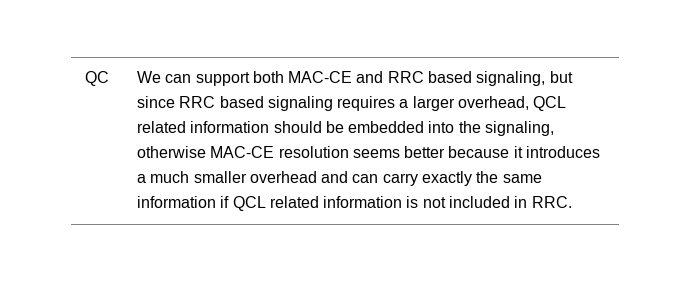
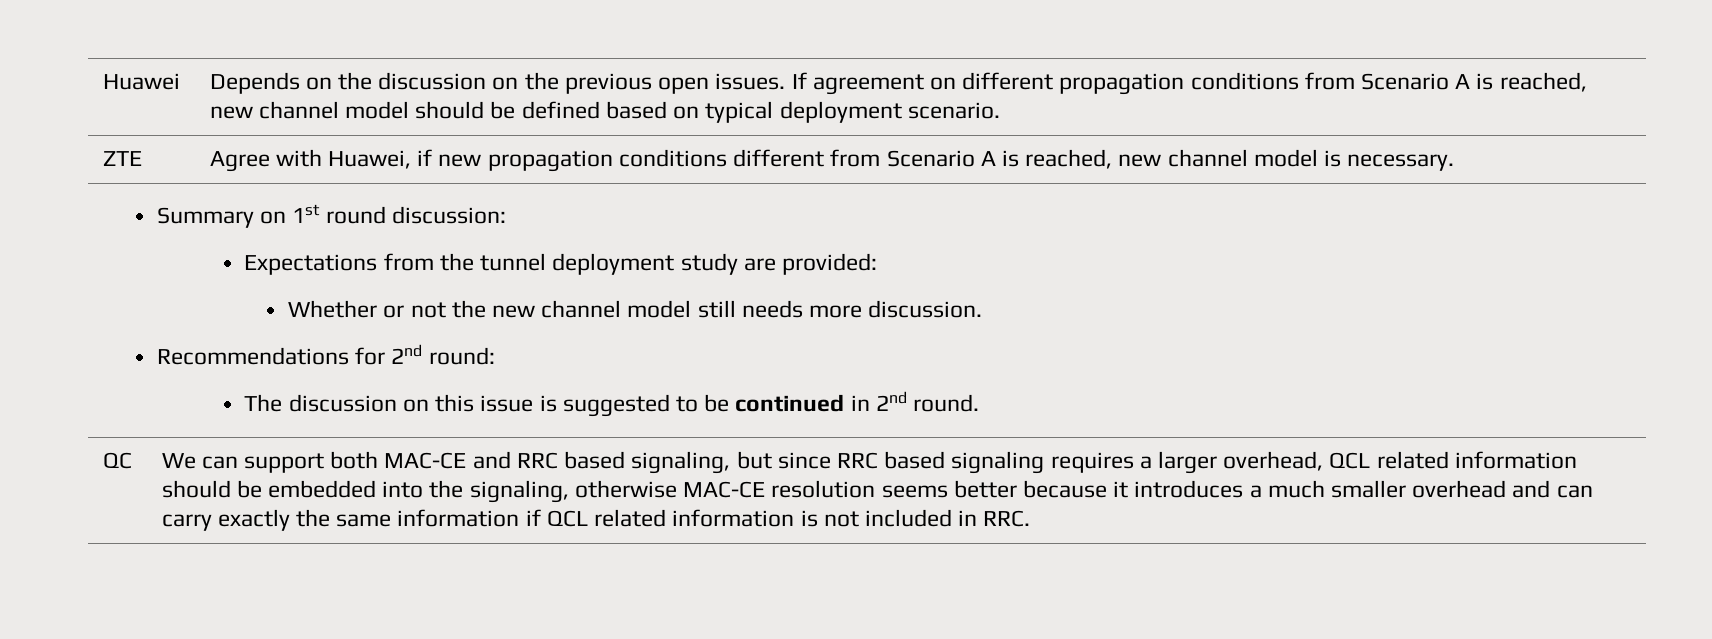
(84, 78) none -> [102,73,180,90] [209,72,1587,95] [209,101,1000,123] [102,151,142,166] [209,149,1455,172] [157,204,506,228] [244,253,877,275] [288,300,983,318] [157,344,495,365] [244,391,979,417] Huawei | Depends on the discussion on the previous open issues. If agreement on different propagation conditions from Scenario A is reached, new channel model should be defined based on typical deployment scenario. // ZTE | Agree with Huawei, if new propagation conditions different from Scenario A is reached, new channel model is necessary. // Summary on 1st round discussion: // Expectations from the tunnel deployment study are provided: // Whether or not the new channel model still needs more discussion. // Recommendations for 2nd round: // The discussion on this issue is suggested to be continued in 2nd round. //

